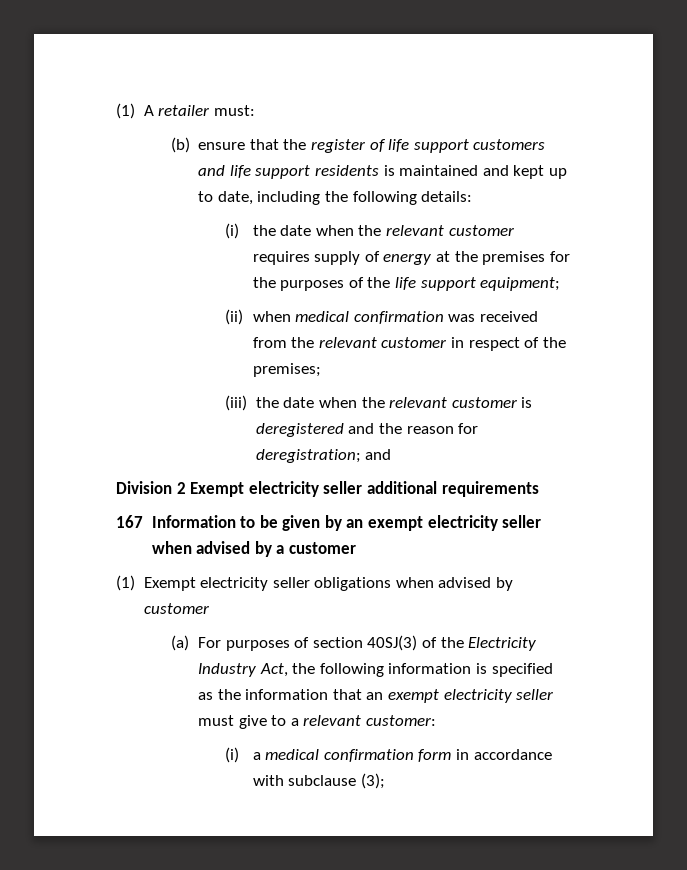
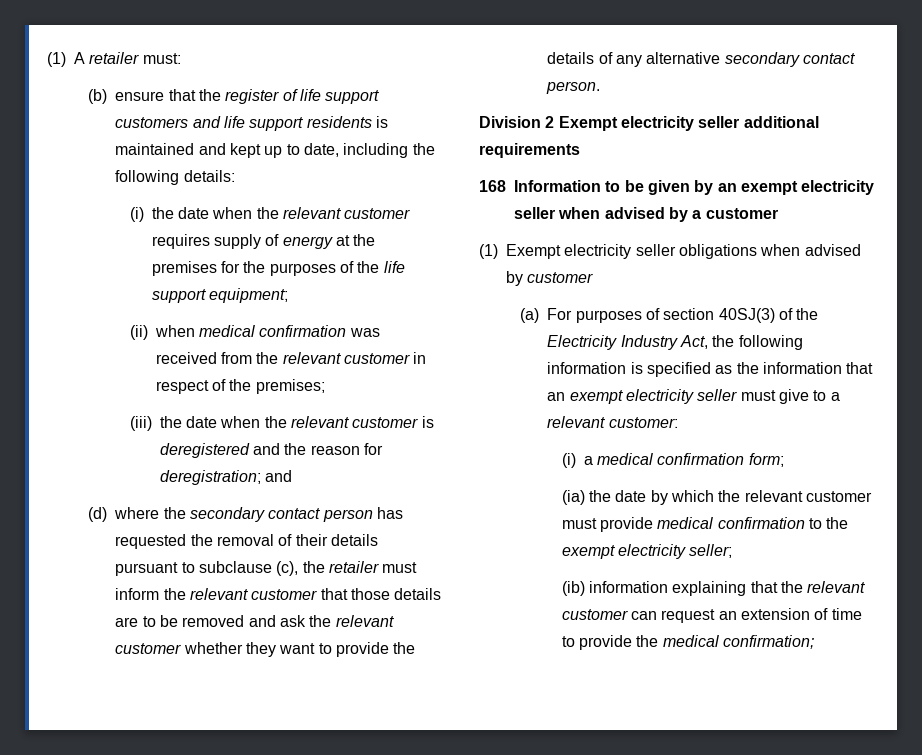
(392, 454) none -> [88,507,403,522] [115,534,378,549] [115,561,418,576] [115,588,442,600] [115,615,394,627] [115,642,416,657] [547,52,855,67] [546,81,601,94] // (d) where the secondary contact person has requested the removal of their details pursuant to subclause (c), the retailer must inform the relevant customer that those details are to be removed and ask the relevant customer whether they want to provide the details of any alternative secondary contact person.
[116,515,143,528] 167 -> [479,180,506,192] 168
[418,749,552,762] [252,773,385,789] form in accordance with subclause (3); -> [748,453,784,467] [561,490,873,505] [561,517,849,532] [561,544,733,559] [561,581,866,596] [561,608,862,623] [561,635,815,650] form; // (ia) the date by which the relevant customer must provide medical confirmation to the exempt electricity seller; // (ib) information explaining that the relevant customer can request an extension of time to provide the medical confirmation;

